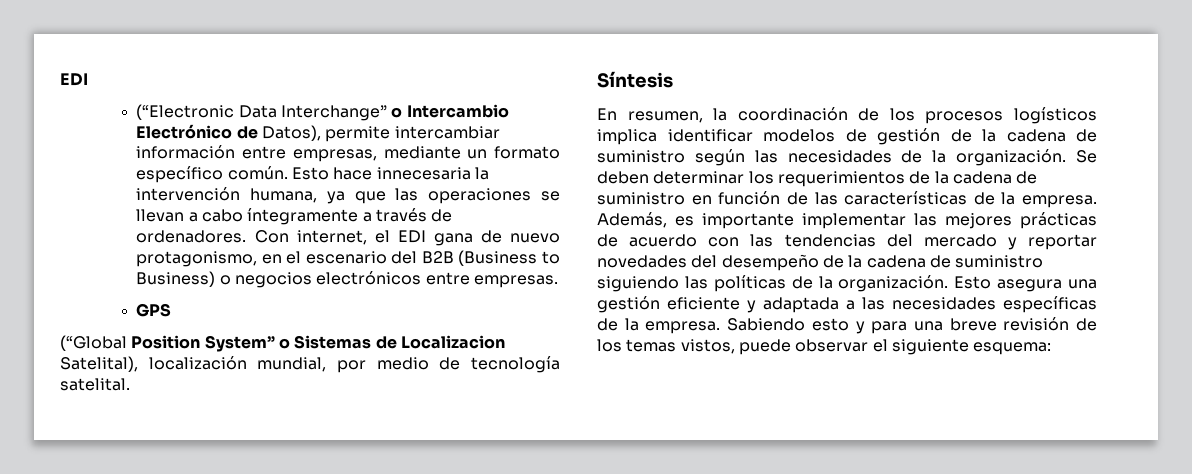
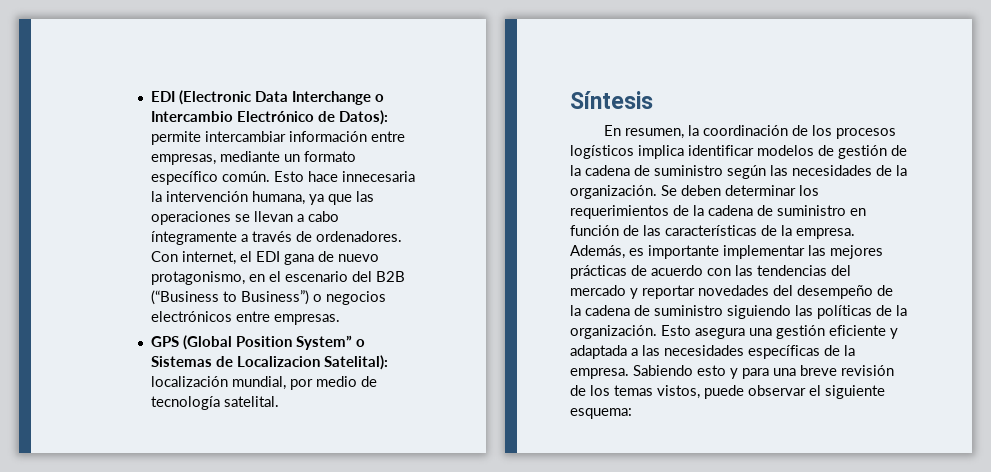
[60,73,88,86] [136,104,388,121] EDI // (“Electronic Data Interchange” -> [151,90,372,105] EDI (Electronic Data Interchange
[262,125,322,141] Datos), -> [339,110,389,125] Datos):
[458,250,561,266] [136,271,216,287] (Business to Business) -> [151,290,310,305] (“Business to Business”)
[60,335,127,351] // (“Global -> [183,335,233,350] (Global
[60,356,138,372] Satelital), -> [324,355,389,370] Satelital):

